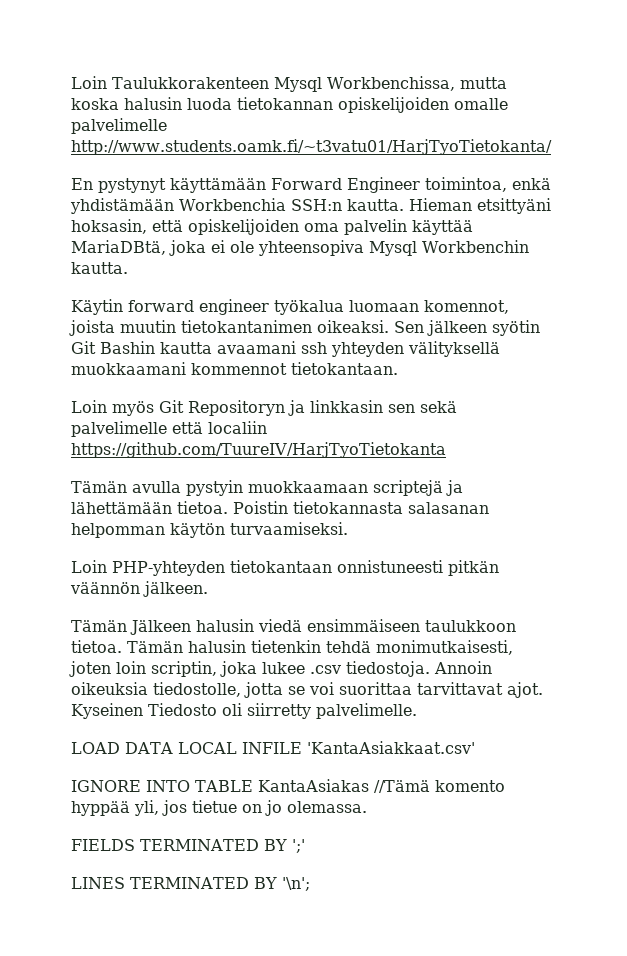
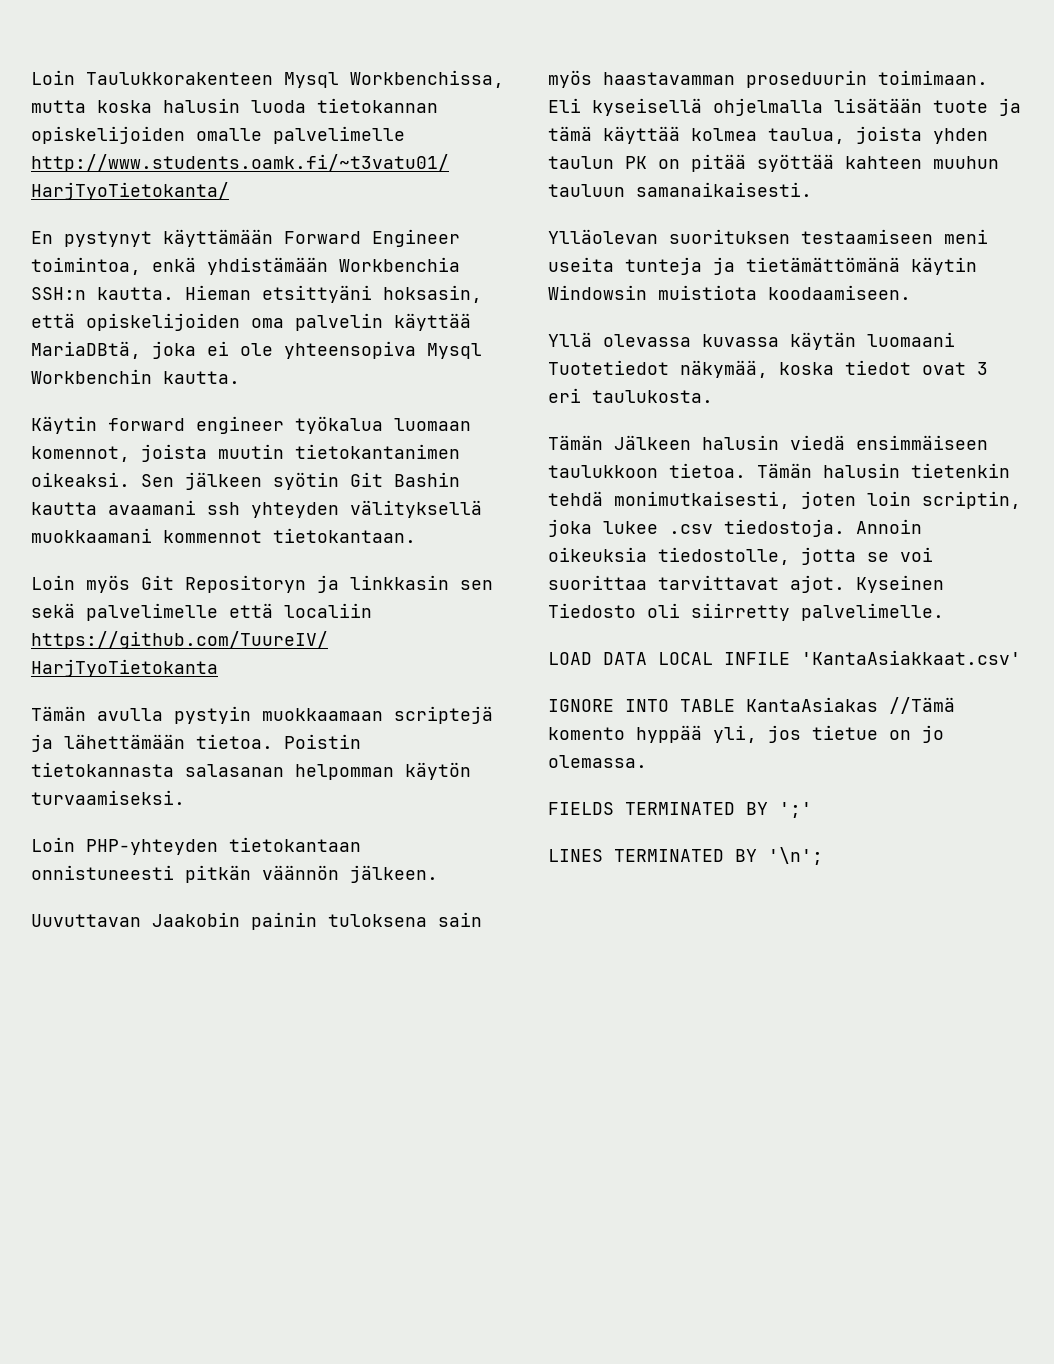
(208, 589) none -> [31,912,482,930] [548,70,988,88] [548,98,1021,116] [548,126,988,144] [548,154,999,172] [548,182,812,197] [548,229,988,244] [548,257,977,275] [548,285,911,300] [548,332,955,350] [548,360,988,378] [548,388,713,403] // Uuvuttavan Jaakobin painin tuloksena sain myös haastavamman proseduurin toimimaan. Eli kyseisellä ohjelmalla lisätään tuote ja tämä käyttää kolmea taulua, joista yhden taulun PK on pitää syöttää kahteen muuhun tauluun samanaikaisesti. // Ylläolevan suorituksen testaamiseen meni useita tunteja ja tietämättömänä käytin Windowsin muistiota koodaamiseen. // Yllä olevassa kuvassa käytän luomaani Tuotetiedot näkymää, koska tiedot ovat 3 eri taulukosta.

